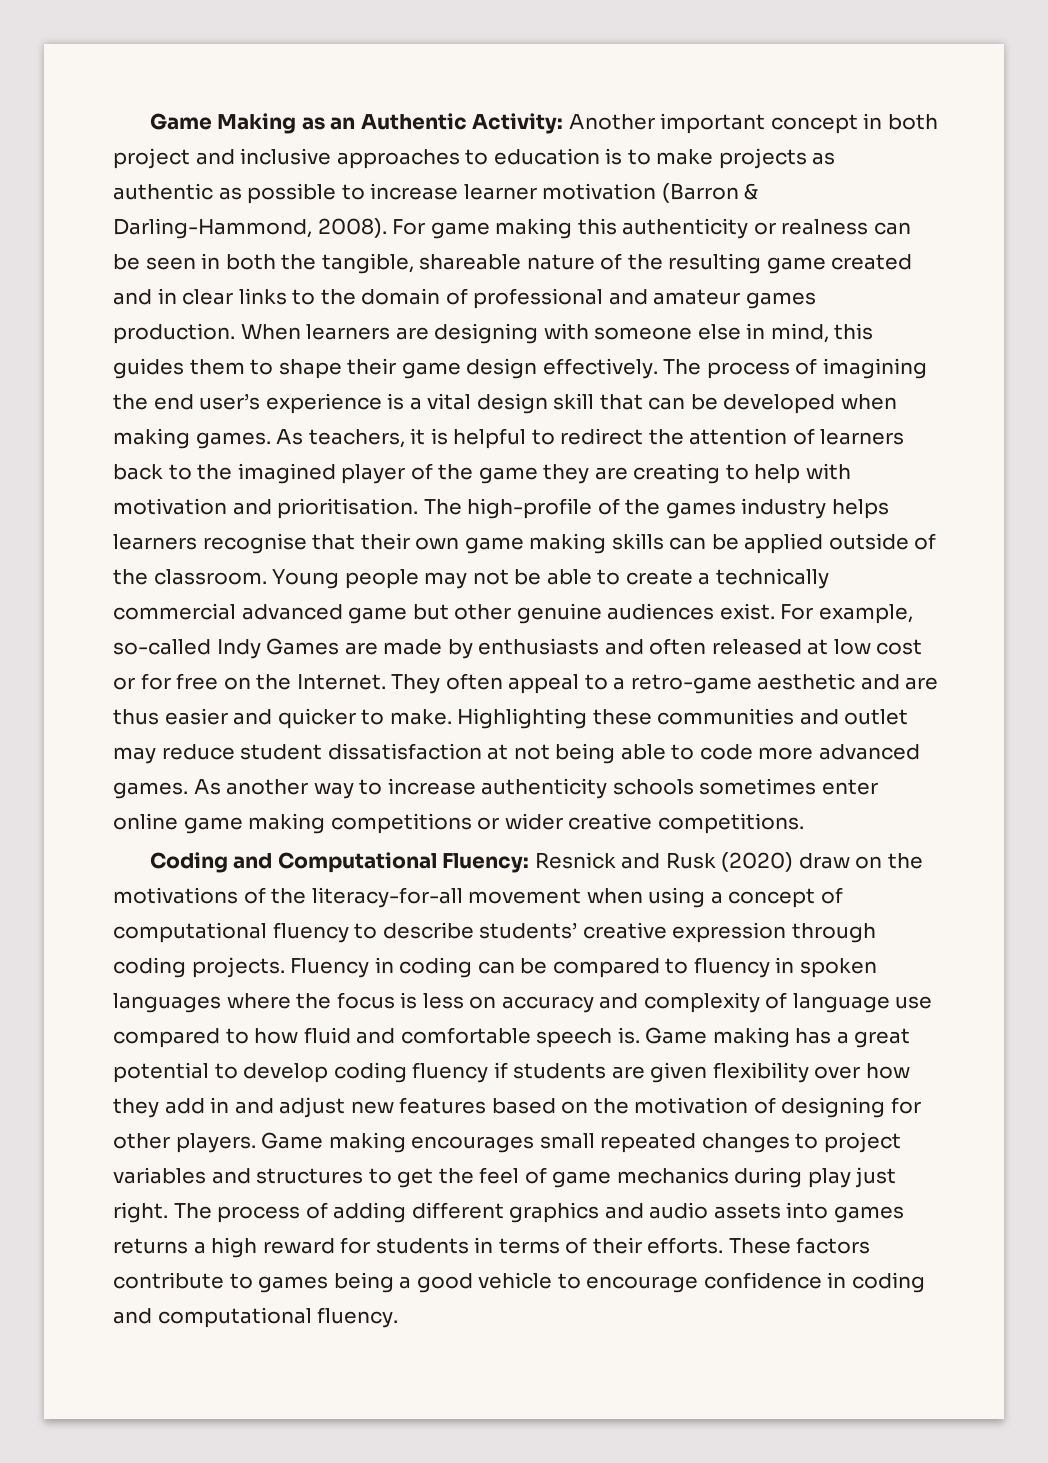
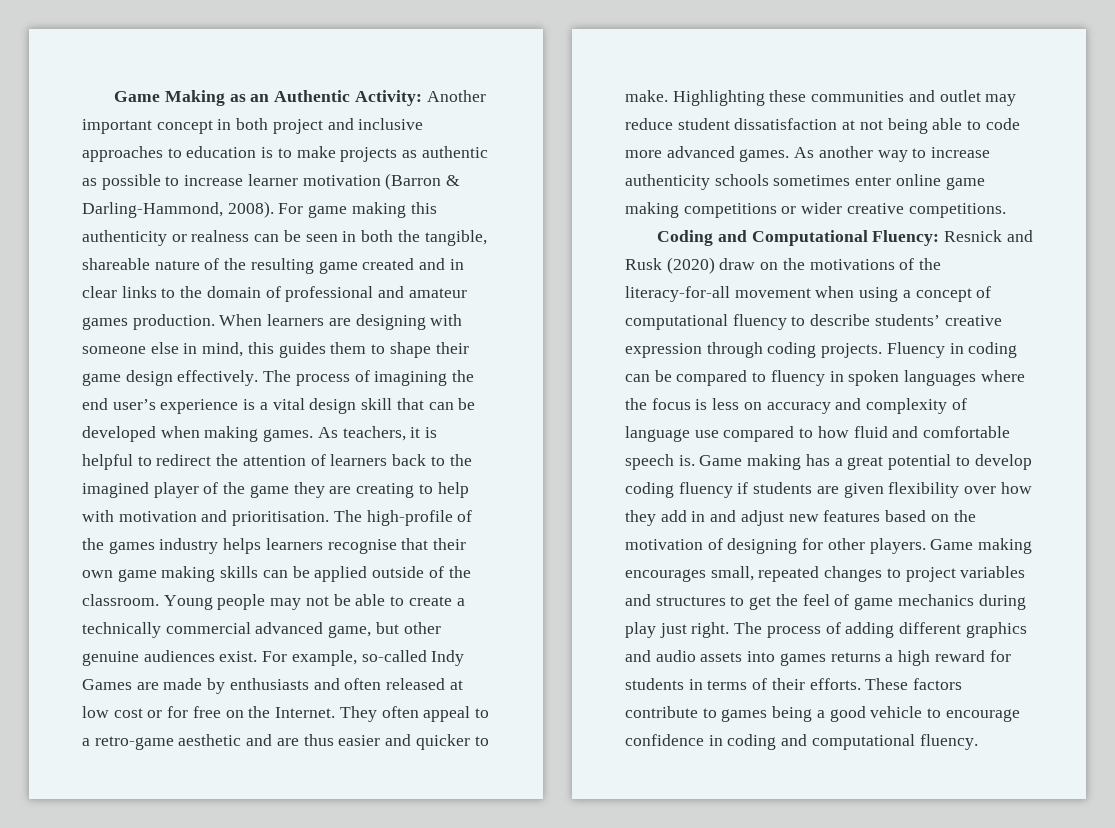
[348,607,408,624] game -> [328,625,372,638] game,
[539,1133,595,1149] small -> [710,566,754,581] small,

